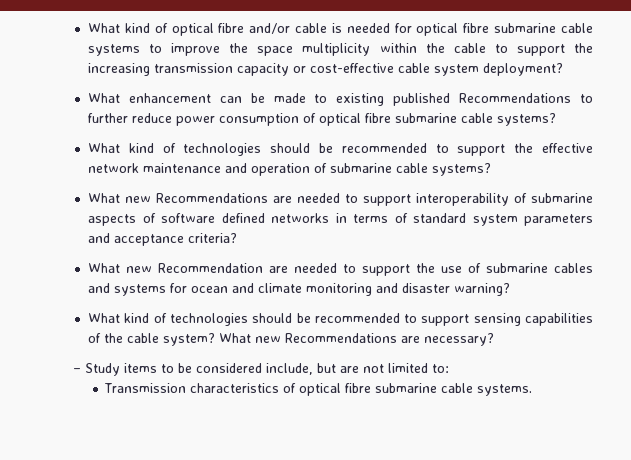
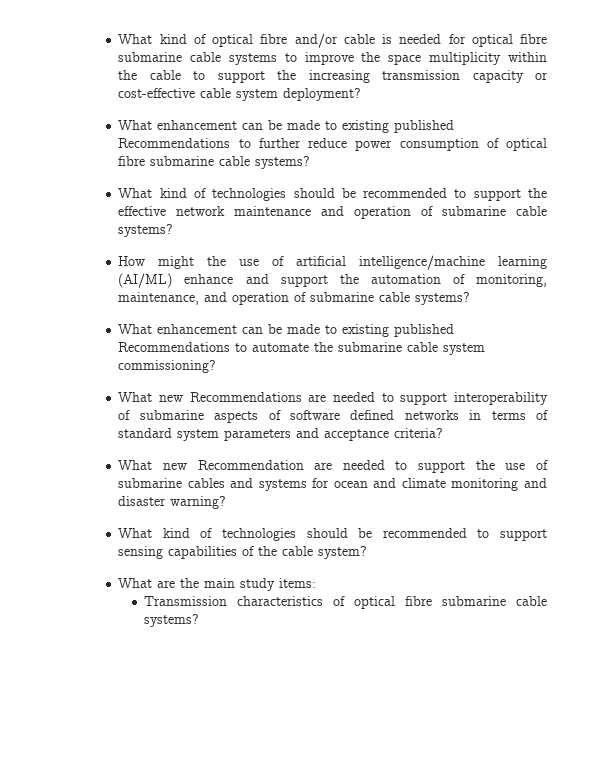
(492, 169) none -> [118,255,547,270] [118,273,547,288] [118,292,471,305] [118,324,455,337] [118,342,486,355] [118,360,217,373] // How might the use of artificial intelligence/machine learning (AI/ML) enhance and support the automation of monitoring, maintenance, and operation of submarine cable systems? // What enhancement can be made to existing published Recommendations to automate the submarine cable system commissioning?
[219,333,495,346] [72,363,449,376] What new Recommendations are necessary? // – Study items to be considered include, but are not limited to: -> [118,578,317,591] // What are the main study items:
[477,384,533,396] systems. -> [144,614,200,627] systems?

